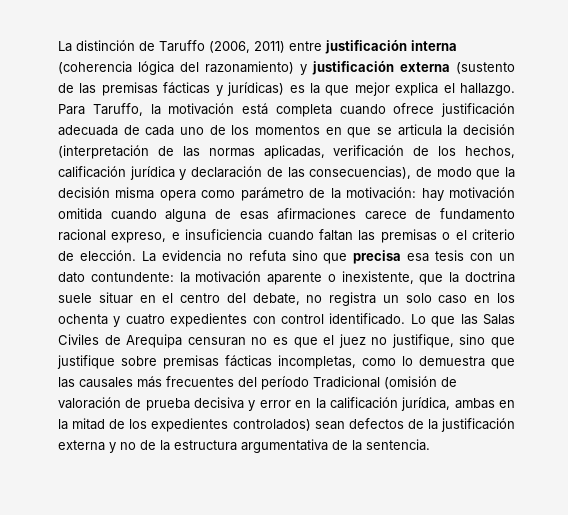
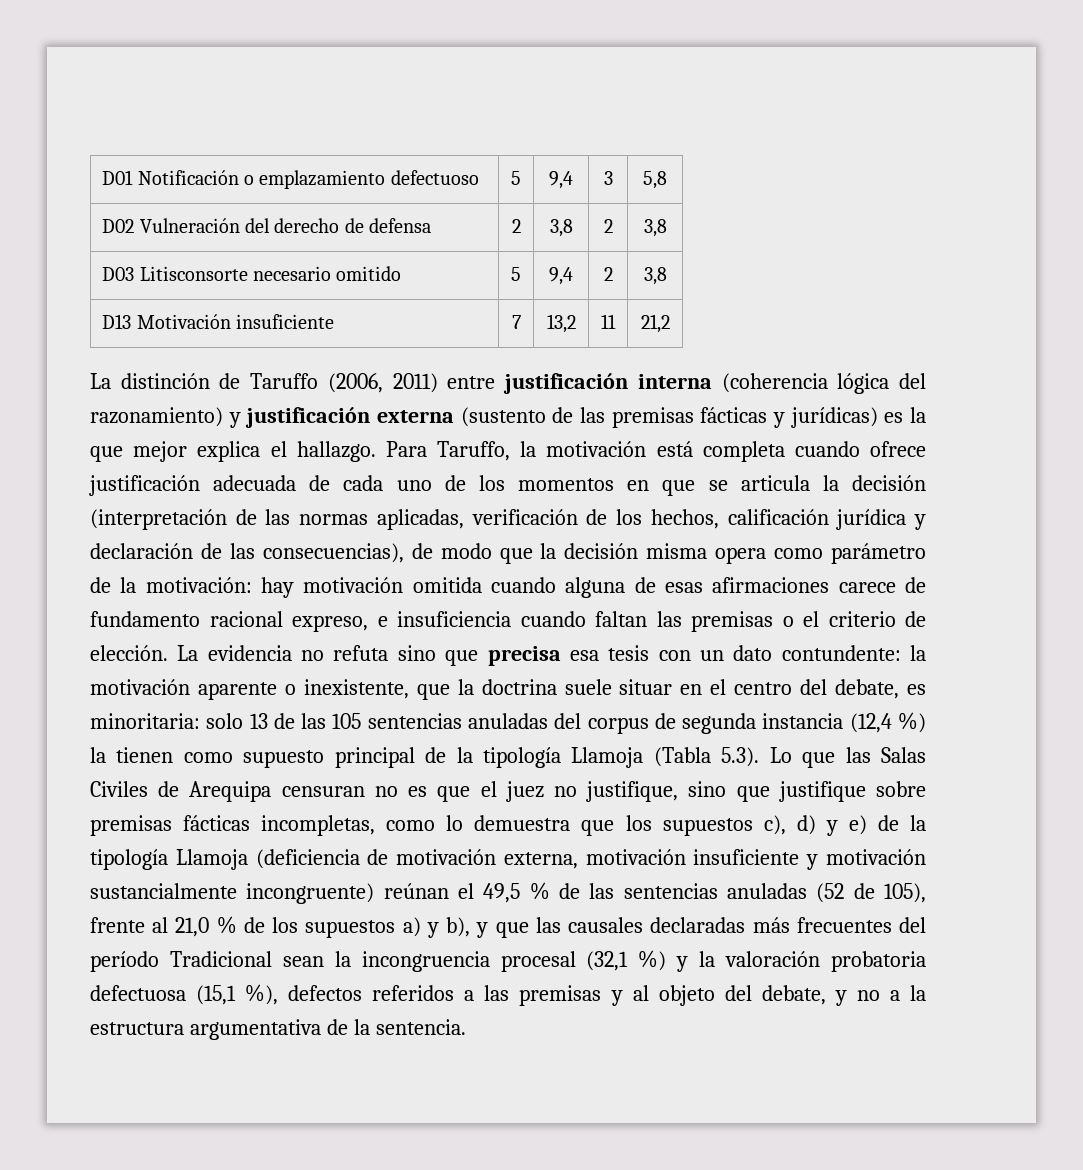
(58, 46) none -> [102,170,479,189] [511,171,521,185] [549,171,573,189] [603,171,613,185] [643,171,667,189] [102,218,432,233] [511,219,521,233] [549,219,573,237] [603,219,613,233] [643,219,667,237] [102,266,402,281] [511,267,521,281] [549,267,573,285] [603,267,613,281] [643,267,667,285] [102,314,335,329] [511,315,521,329] [546,314,576,333] [601,314,616,329] [640,314,670,333] D01 Notificación o emplazamiento defectuoso | 5 | 9,4 | 3 | 5,8 // D02 Vulneración del derecho de defensa | 2 | 3,8 | 2 | 3,8 // D03 Litisconsorte necesario omitido | 5 | 9,4 | 2 | 3,8 // D13 Motivación insuficiente | 7 | 13,2 | 11 | 21,2 //
[306,292,515,306] [58,313,406,327] no registra un solo caso en los ochenta y cuatro expedientes con control identificado. -> [907,684,927,695] [90,712,927,734] [90,747,760,768] es minoritaria: solo 13 de las 105 sentencias anuladas del corpus de segunda instancia (12,4 %) la tienen como supuesto principal de la tipología Llamoja (Tabla 5.3).
(515, 363) none -> [625,815,926,836] [90,849,927,870] [90,882,927,904] [90,916,529,938] los supuestos c), d) y e) de la tipología Llamoja (deficiencia de motivación externa, motivación insuficiente y motivación sustancialmente incongruente) reúnan el 49,5 % de las sentencias anuladas (52 de 105), frente al 21,0 % de los supuestos a) y b), y que
(133, 382) none -> [650,917,746,933] declaradas
[384,376,457,389] [58,397,515,411] [58,418,515,432] [58,440,105,451] (omisión de valoración de prueba decisiva y error en la calificación jurídica, ambas en la mitad de los expedientes controlados) sean defectos de la justificación externa -> [282,950,926,972] [90,984,826,1006] sean la incongruencia procesal (32,1 %) y la valoración probatoria defectuosa (15,1 %), defectos referidos a las premisas y al objeto del debate,
[140,440,156,450] de -> [889,990,900,1001] a

